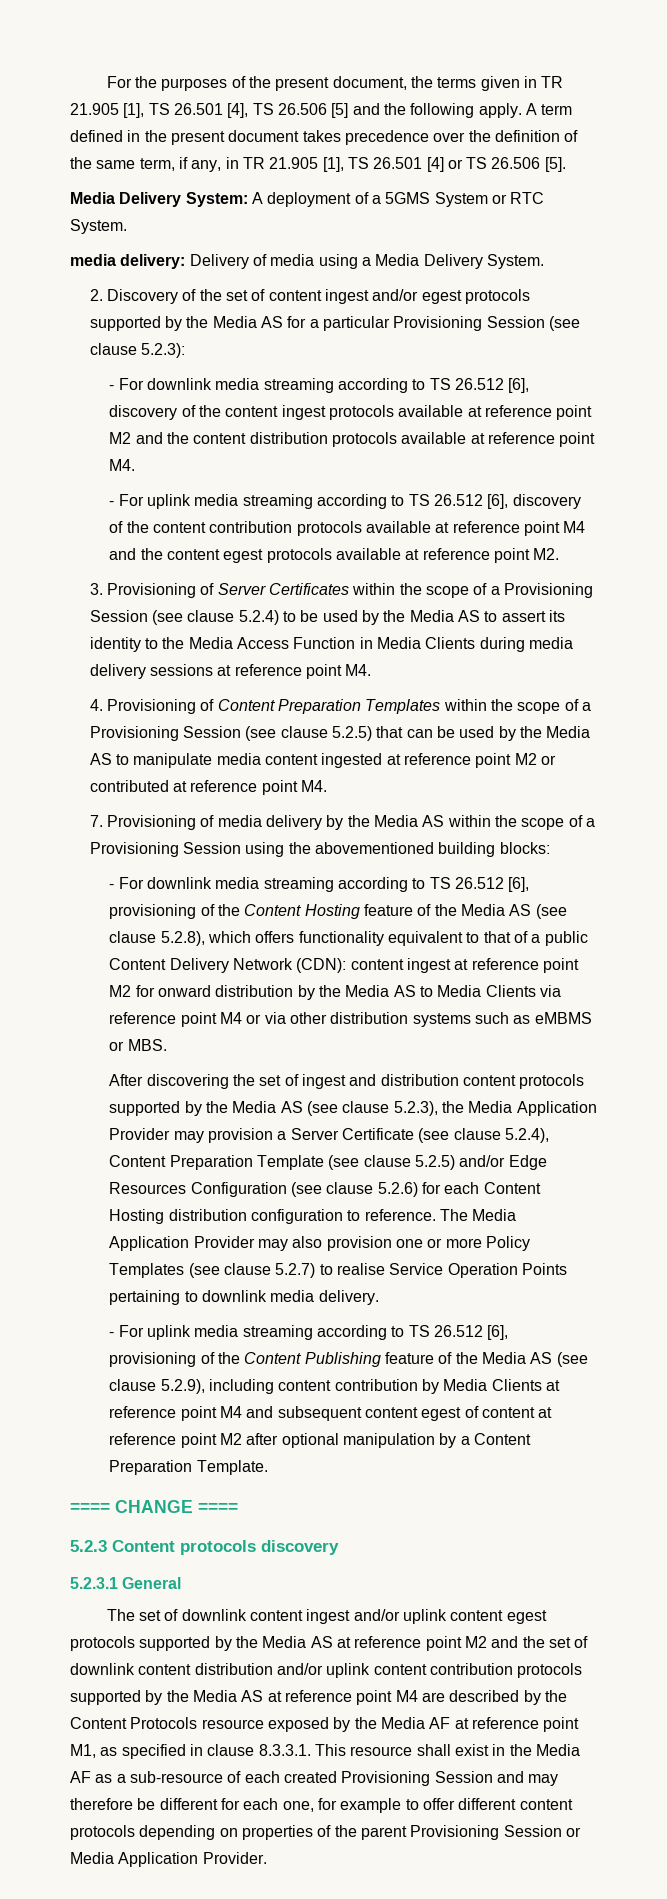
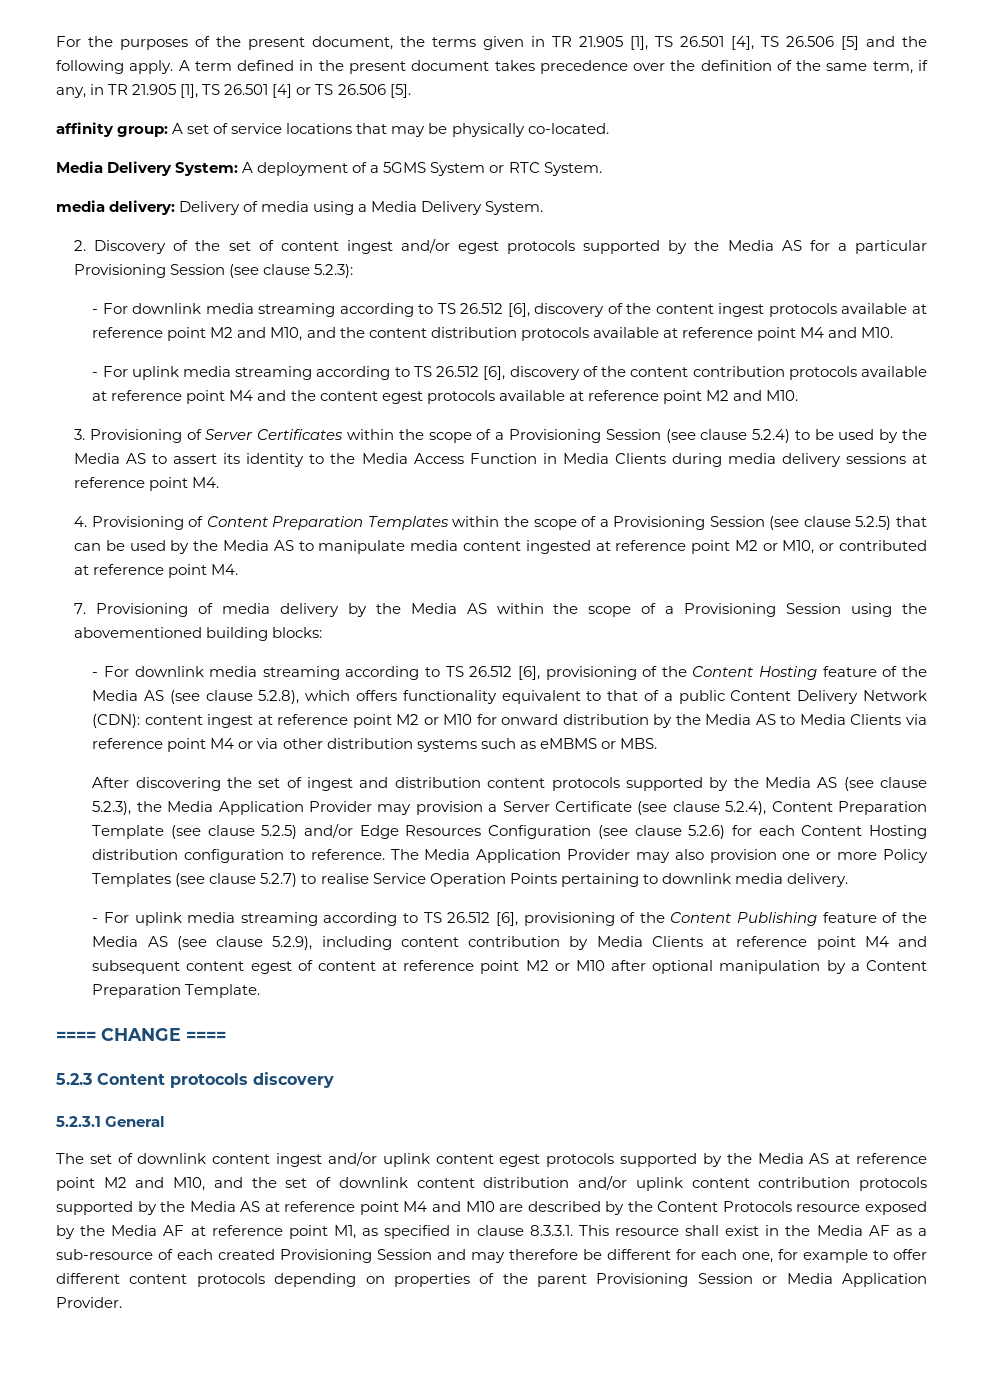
(566, 164) none -> [56,122,609,137] // affinity group: A set of service locations that may be physically co-located.
(163, 438) none -> [270,327,336,341] M10, and
[109,459,136,471] M4. -> [799,327,894,338] M4 and M10.
[533,548,560,560] M2. -> [705,390,799,401] M2 and M10.
(556, 760) none -> [782,540,835,554] M10, or
(132, 991) none -> [423,714,473,725] or M10
(243, 1439) none -> [554,960,605,971] or M10
(519, 1642) none -> [173,1177,243,1191] M10, and
(418, 1696) none -> [431,1201,495,1212] and M10

